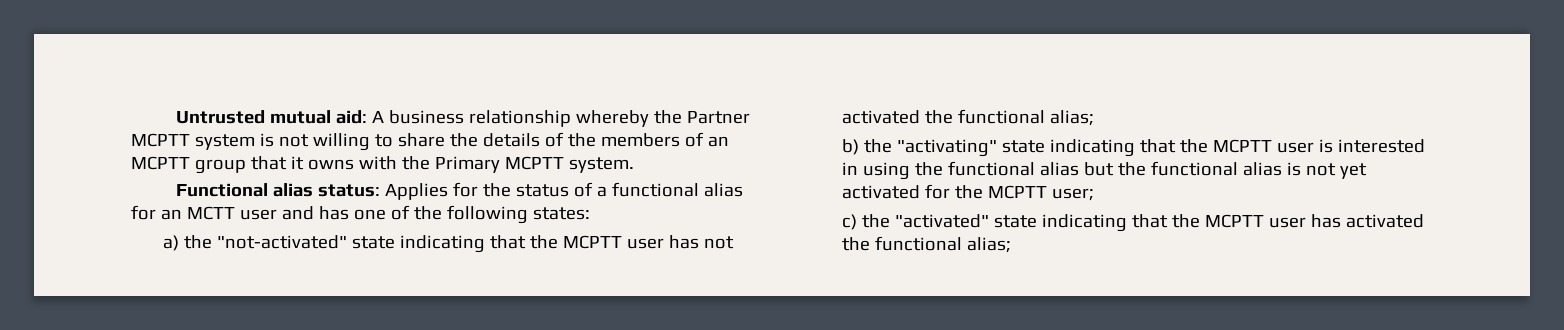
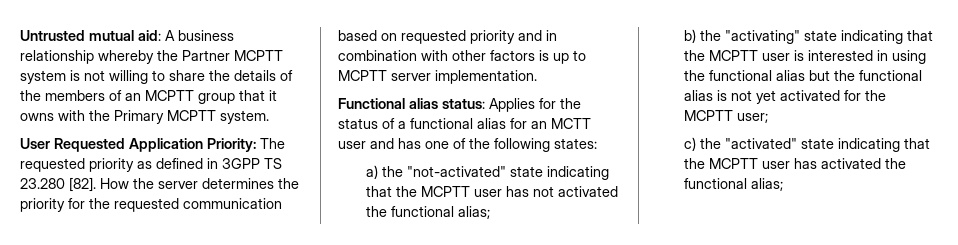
(634, 165) none -> [20,138,285,152] [20,158,282,172] [20,177,299,192] [20,198,282,212] [338,30,557,44] [338,50,586,64] [338,70,537,84] // User Requested Application Priority: The requested priority as defined in 3GPP TS 23.280 [82]. How the server determines the priority for the requested communication based on requested priority and in combination with other factors is up to MCPTT server implementation.

